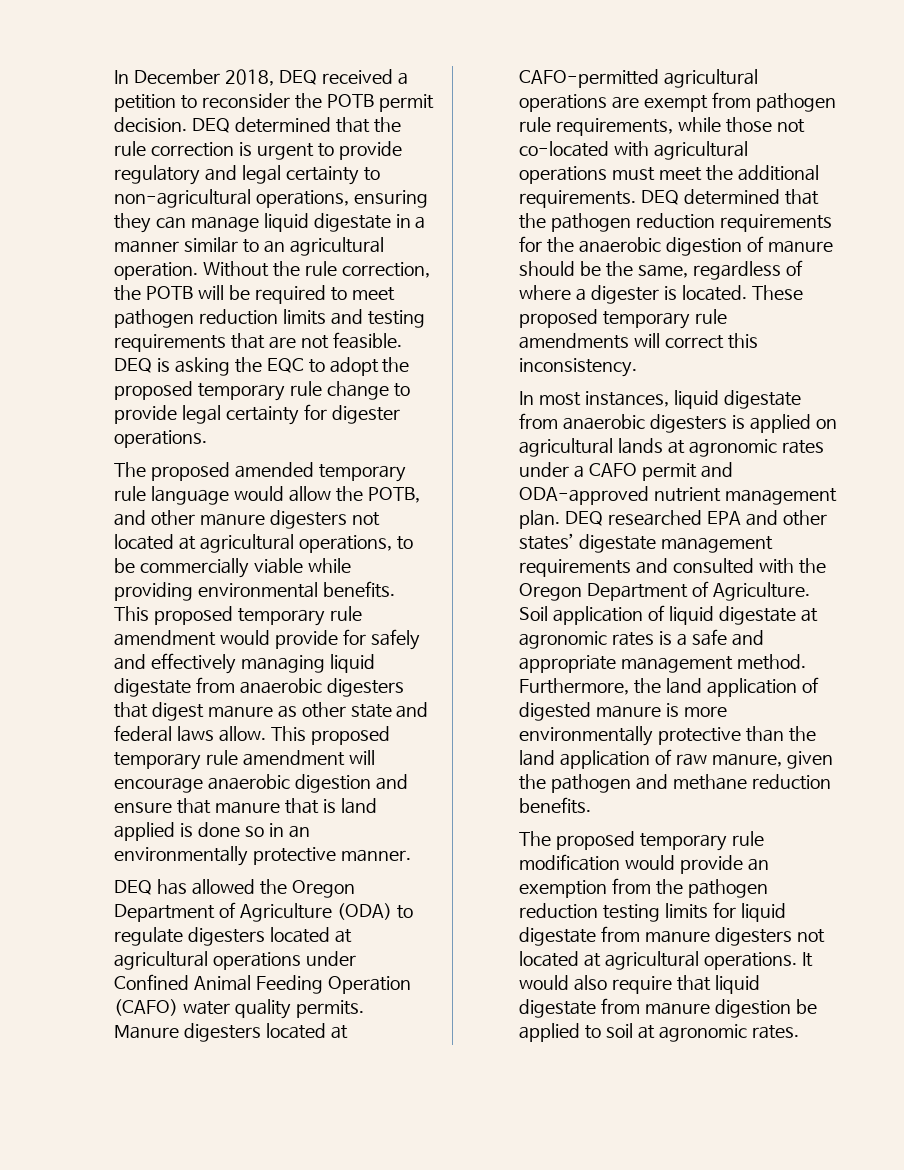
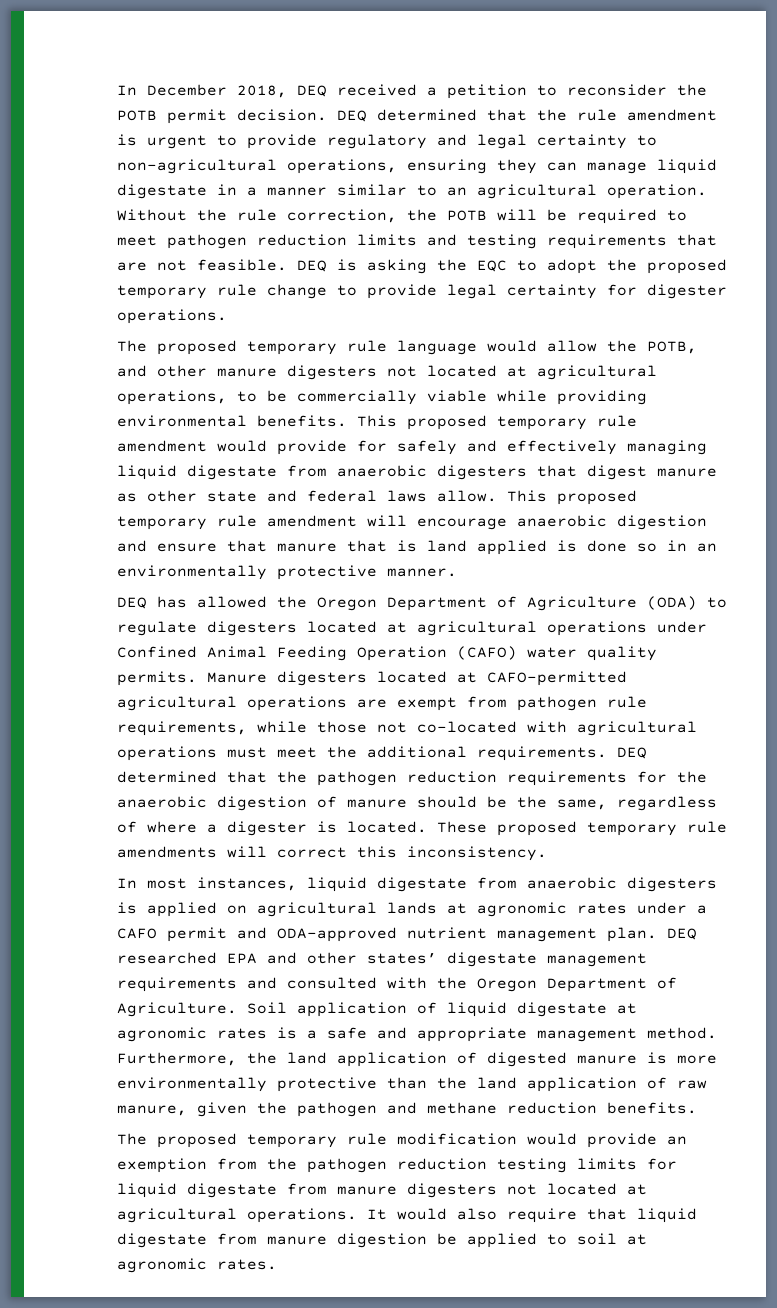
[151,142,235,157] correction -> [627,109,718,121] amendment
[235,462,315,478] amended -> (238, 347) none

